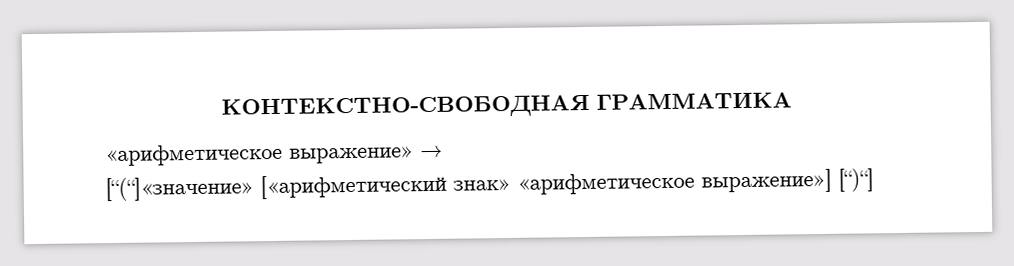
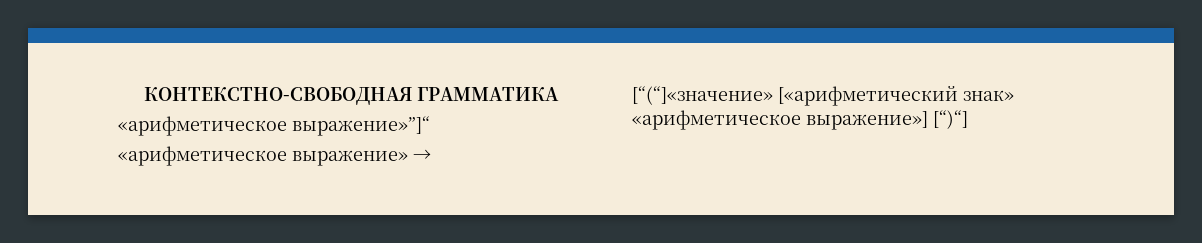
(792, 101) none -> [118,116,430,136] // «арифметическое выражение»”]“

